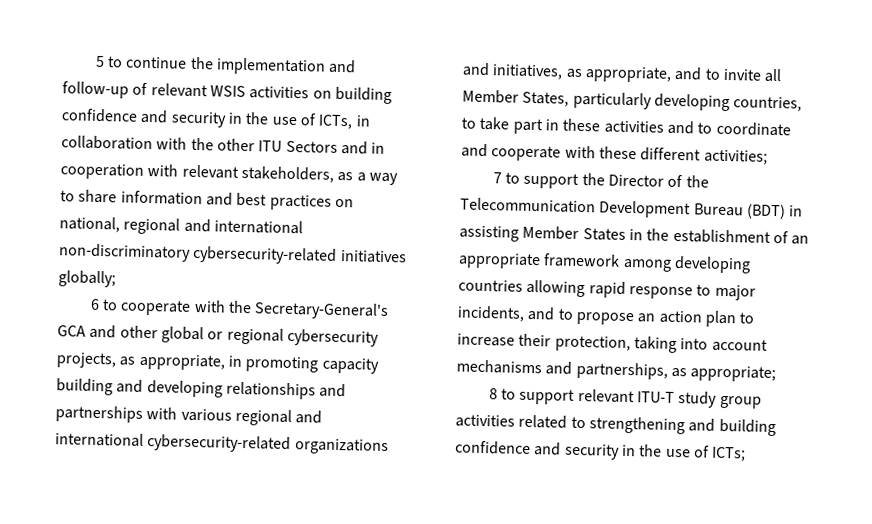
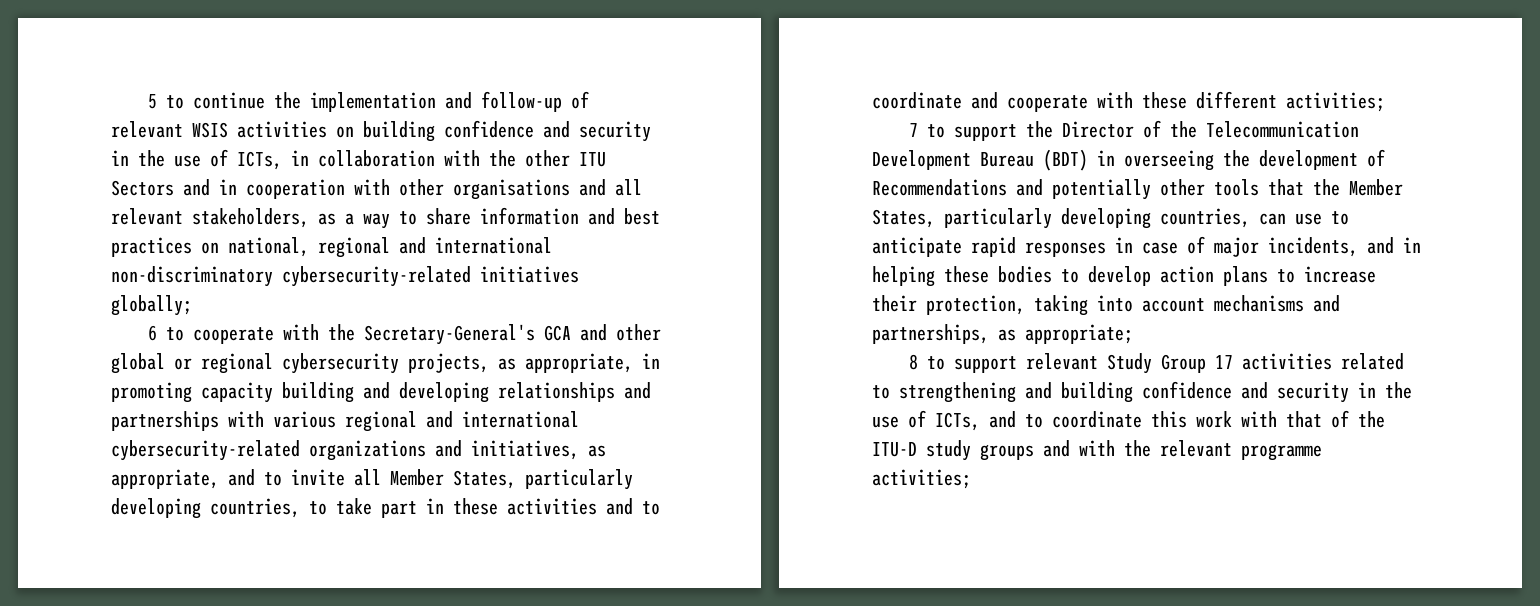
(179, 170) none -> [399,179,642,200] other organisations and all
[459,225,810,245] [458,252,751,274] [458,279,756,301] [457,305,737,328] assisting Member States in the establishment of an appropriate framework among developing countries allowing rapid response to major incidents, and to propose an action plan -> [1124,149,1385,171] [872,179,1403,200] [872,208,1349,229] [872,236,1421,257] [872,266,1268,287] overseeing the development of Recommendations and potentially other tools that the Member States, particularly developing countries, can use to anticipate rapid responses in case of major incidents, and in helping these bodies to develop action plans
[636,391,762,409] ITU-T study group -> [1107,353,1234,374] Study Group 17
[711,446,747,462] ICTs; -> [935,410,1385,431] [872,440,1322,461] [872,469,971,489] ICTs, and to coordinate this work with that of the ITU-D study groups and with the relevant programme activities;

